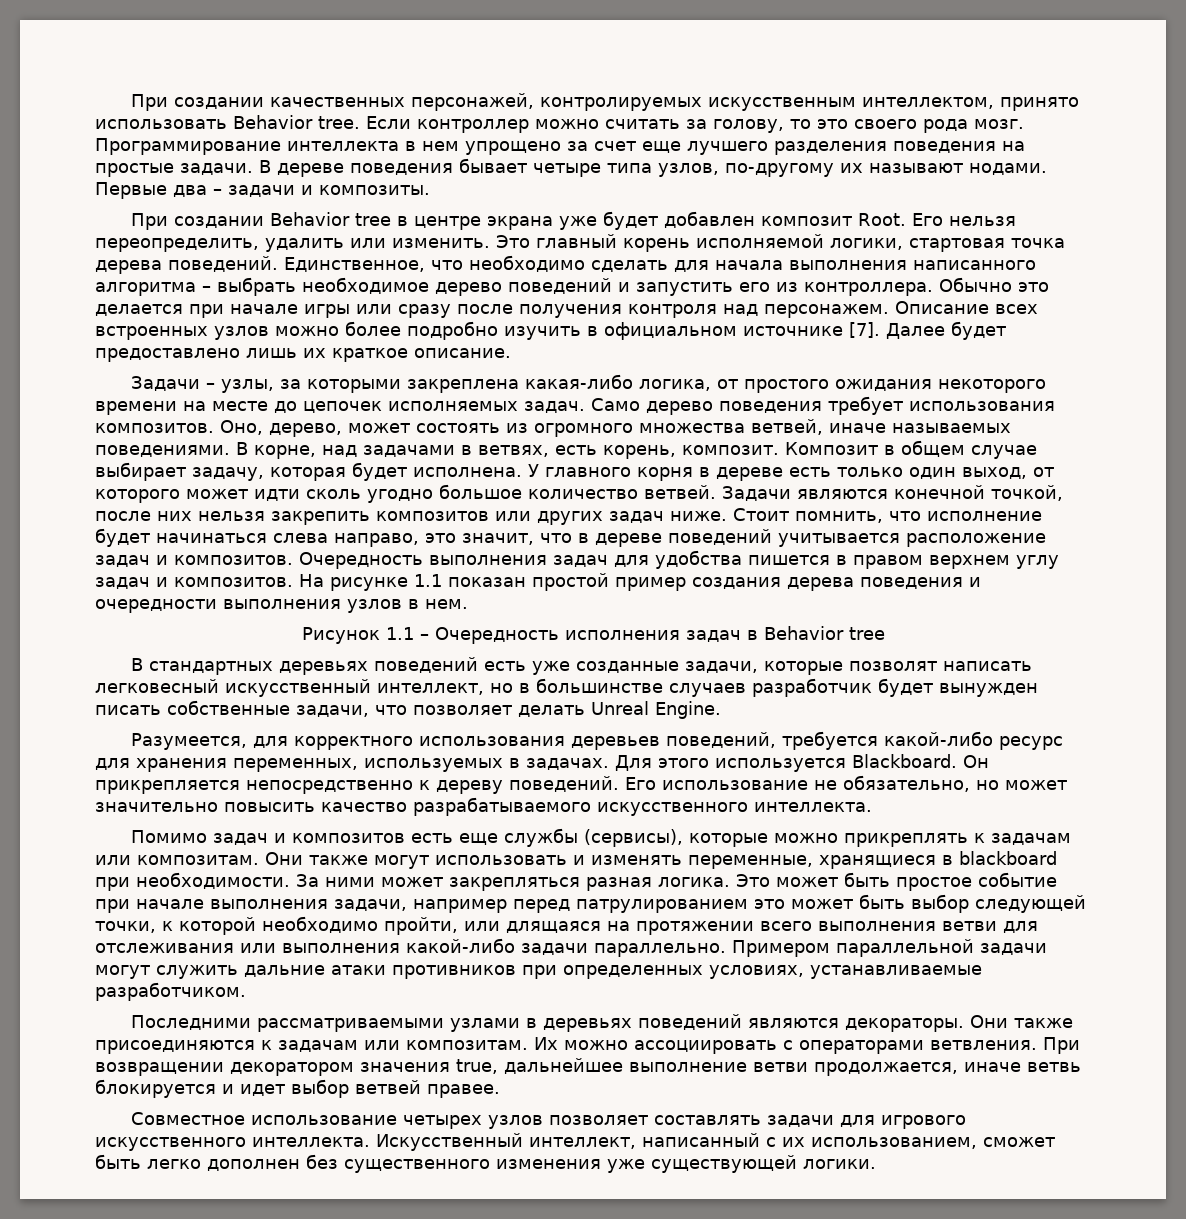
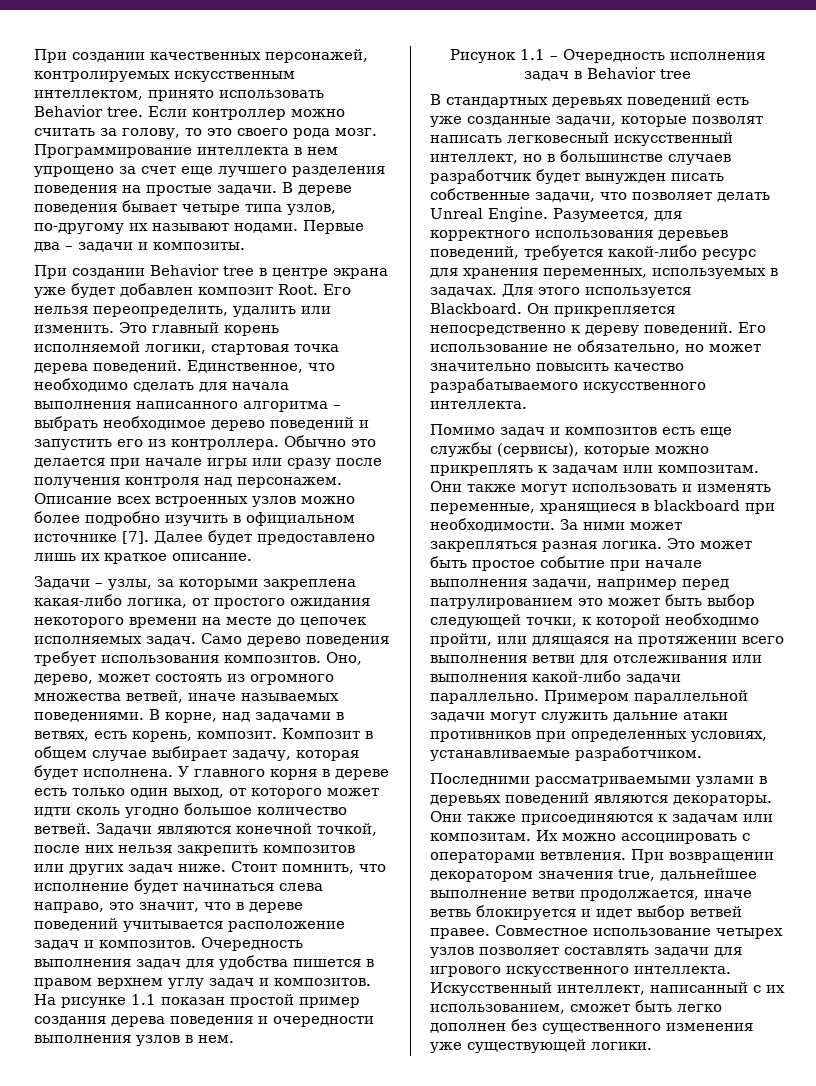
(721, 710) // -> (548, 214) none
(500, 1091) // -> (490, 933) none

